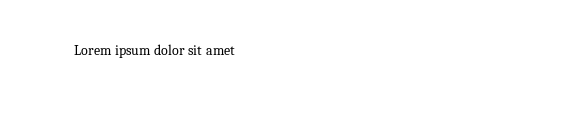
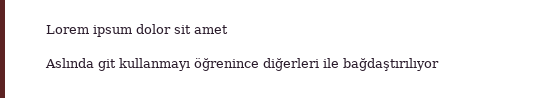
(236, 50) none -> [45,58,439,71] // Aslında git kullanmayı öğrenince diğerleri ile bağdaştırılıyor

